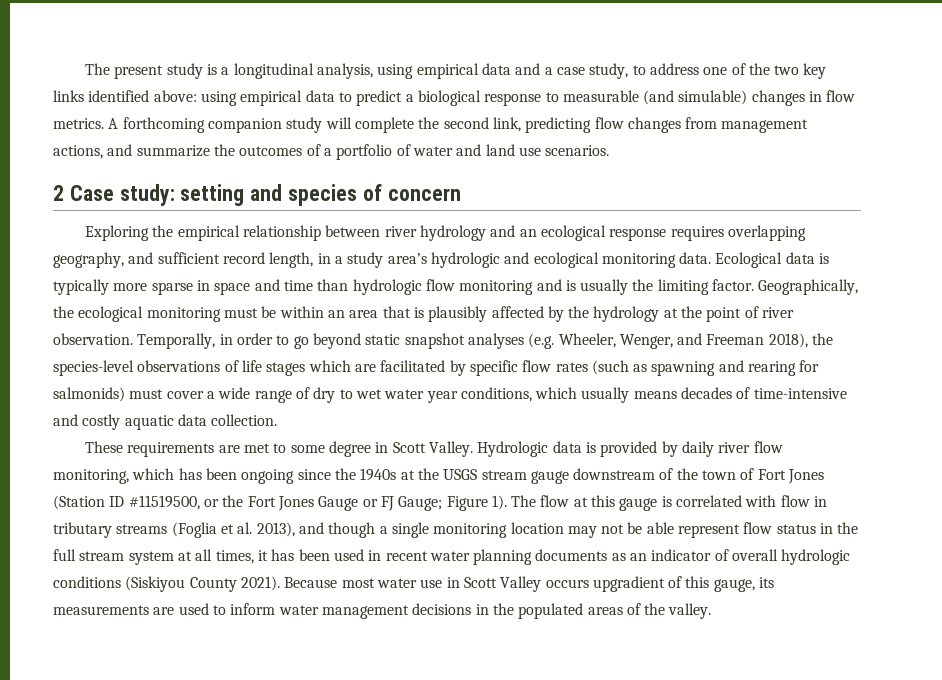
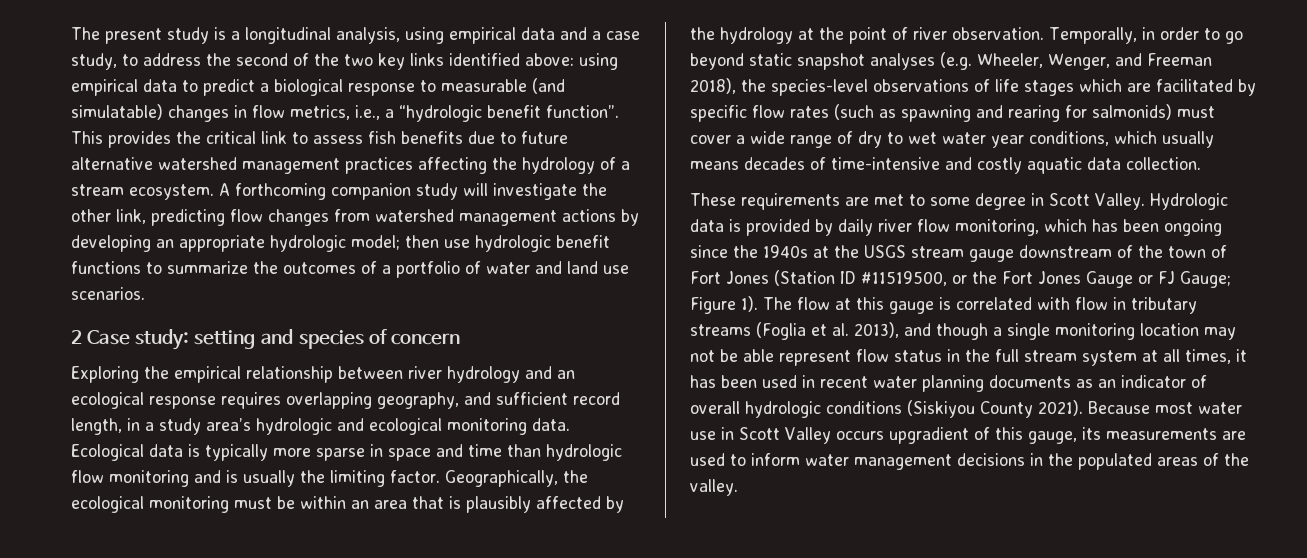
[703,67,728,75] one -> [206,53,288,66] the second
[678,90,748,105] simulable) -> [71,104,163,120] simulatable)
[53,118,104,129] metrics. -> [290,105,619,122] [71,131,568,148] [71,157,630,174] [71,184,214,200] metrics, i.e., a “hydrologic benefit function”. This provides the critical link to assess fish benefits due to future alternative watershed management practices affecting the hydrology of a stream ecosystem.
[354,117,489,133] complete the second -> [493,183,607,200] [71,209,111,222] investigate the other
[721,119,809,133] [53,144,133,159] management actions, and -> [375,209,639,226] [71,235,610,252] [71,261,162,274] watershed management actions by developing an appropriate hydrologic model; then use hydrologic benefit functions to

